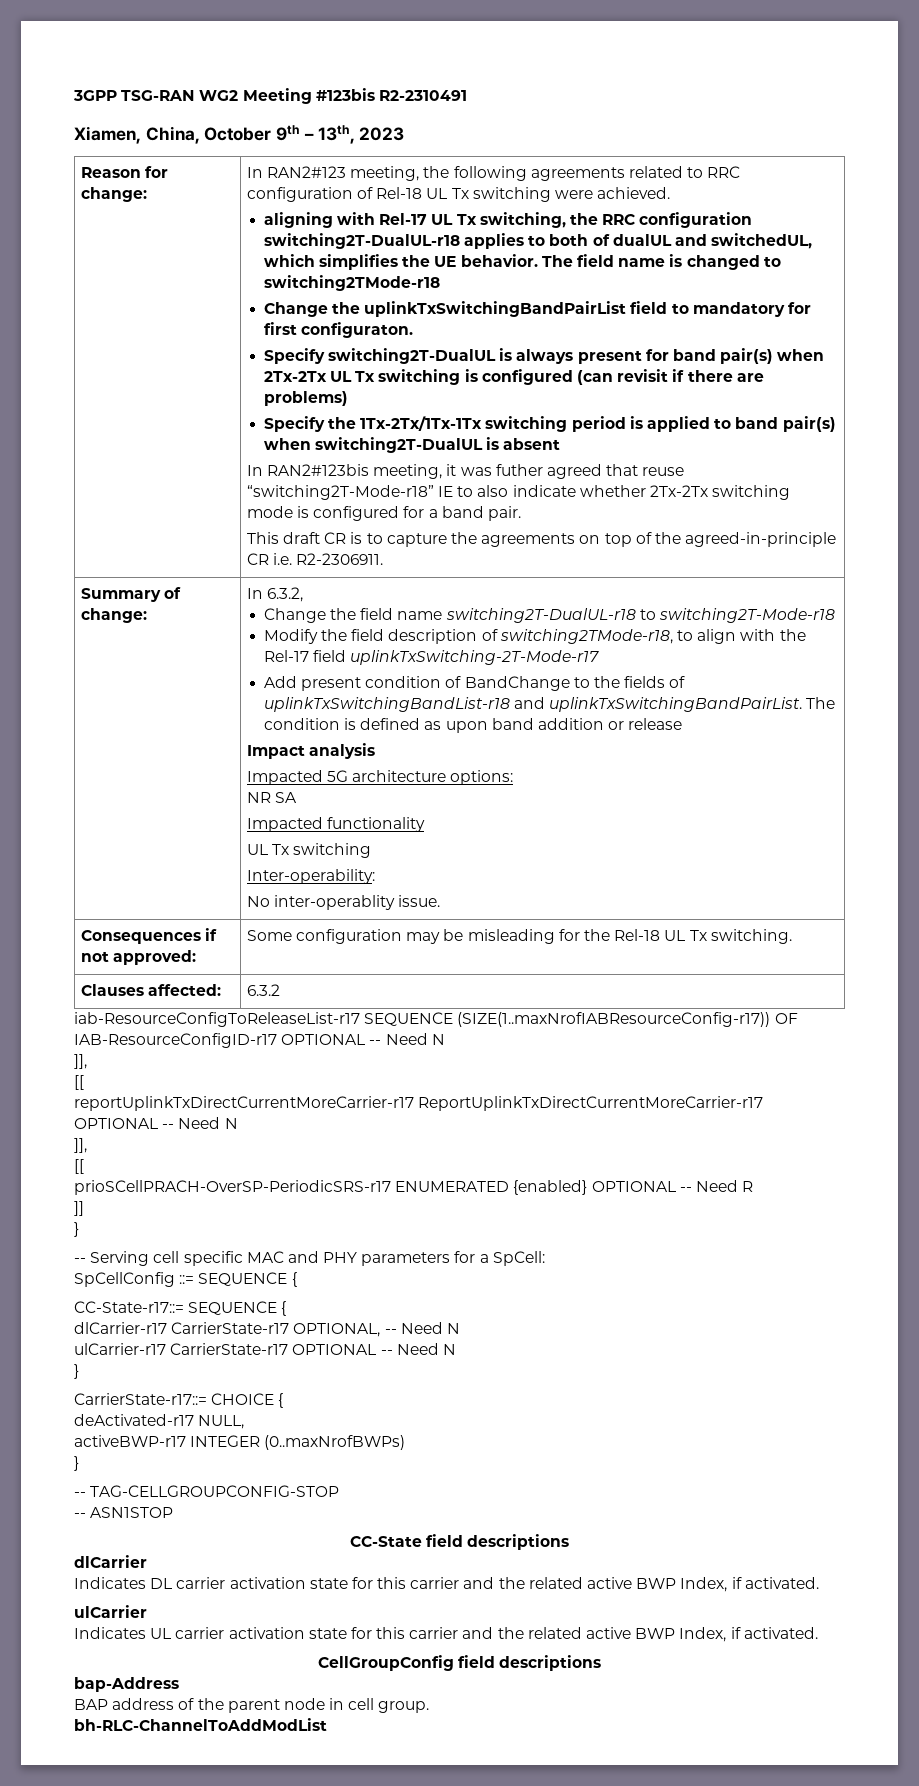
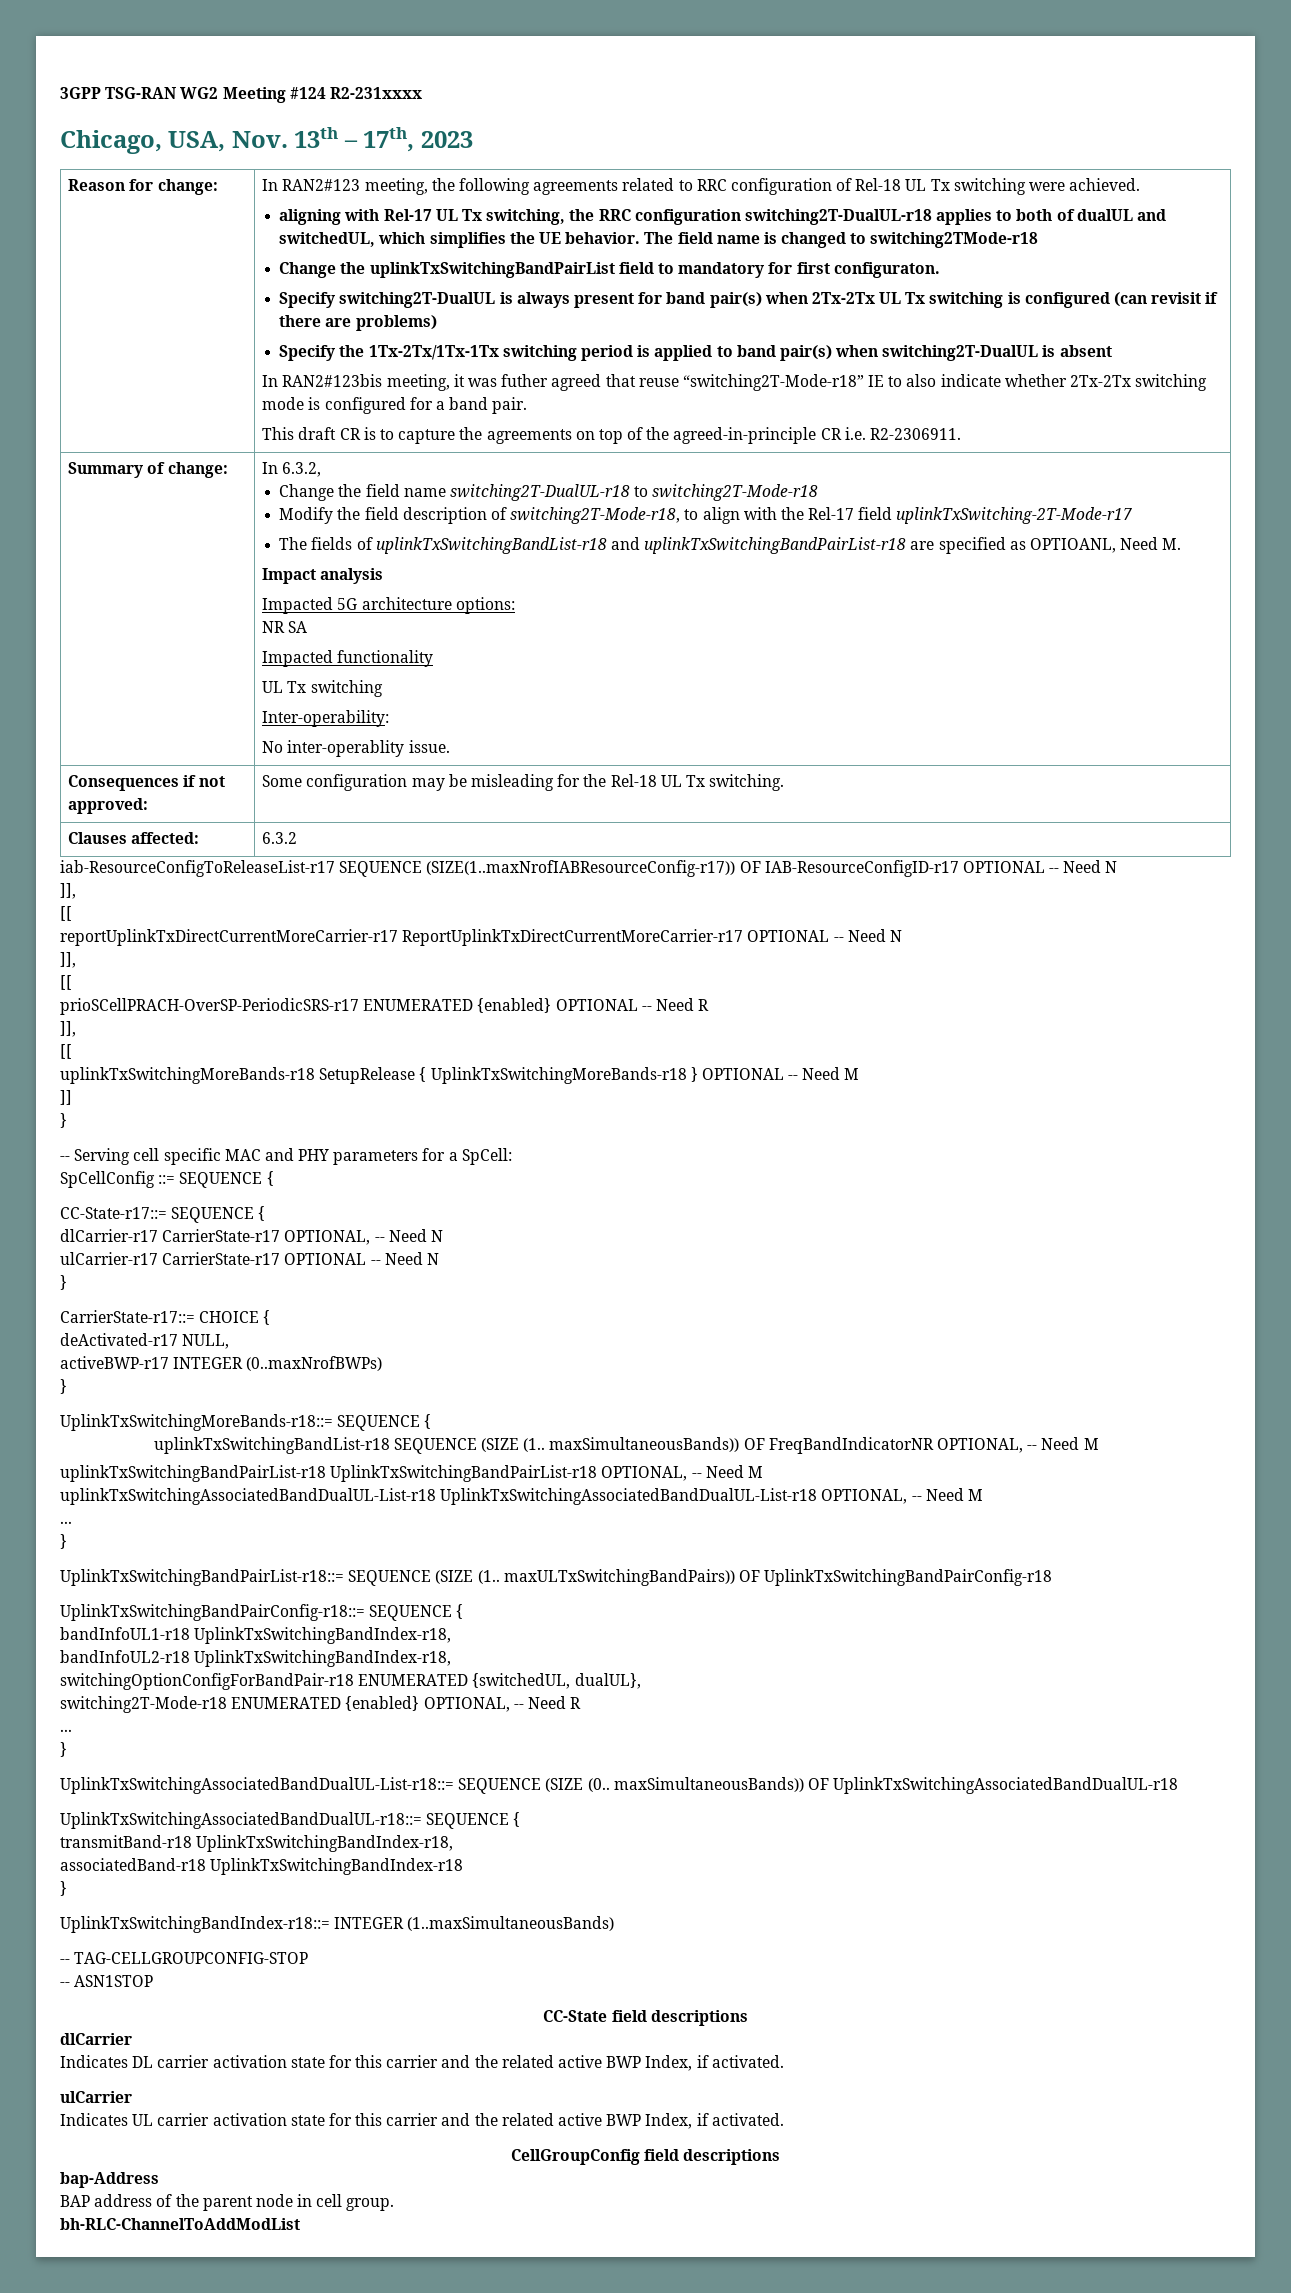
[315,88,467,101] [74,125,355,144] #123bis R2-2310491 // Xiamen, China, October 9th – 13th, -> [289,87,422,99] [60,127,415,154] #124 R2-231xxxx // Chicago, USA, Nov. 13th – 17th,
[499,629,673,644] switching2TMode-r18, -> [510,507,681,524] switching2T-Mode-r18,
[263,676,686,691] [263,697,836,712] [263,718,683,733] Add present condition of BandChange to the fields of uplinkTxSwitchingBandList-r18 and uplinkTxSwitchingBandPairList. The condition is defined as upon band addition or release -> [279,537,1182,554] The fields of uplinkTxSwitchingBandList-r18 and uplinkTxSwitchingBandPairList-r18 are specified as OPTIOANL, Need M.
(754, 1186) none -> [60,1021,76,1037] [60,1044,72,1059] [60,1067,860,1084] // ]], // [[ // uplinkTxSwitchingMoreBands-r18 SetupRelease { UplinkTxSwitchingMoreBands-r18 } OPTIONAL -- Need M
(79, 1463) none -> [60,1414,432,1431] [153,1437,1099,1454] [60,1465,763,1482] [60,1488,983,1505] [60,1521,72,1524] [60,1534,67,1549] [60,1569,1053,1586] [60,1604,464,1621] [60,1627,452,1644] [60,1650,452,1667] [60,1673,641,1690] [60,1696,582,1713] [60,1729,72,1732] [60,1742,67,1757] [60,1777,1179,1794] [60,1812,521,1829] [60,1835,454,1852] [60,1858,464,1875] [60,1881,67,1896] [60,1916,615,1933] // UplinkTxSwitchingMoreBands-r18::= SEQUENCE { // uplinkTxSwitchingBandList-r18 SEQUENCE (SIZE (1.. maxSimultaneousBands)) OF FreqBandIndicatorNR OPTIONAL, -- Need M // uplinkTxSwitchingBandPairList-r18 UplinkTxSwitchingBandPairList-r18 OPTIONAL, -- Need M // uplinkTxSwitchingAssociatedBandDualUL-List-r18 UplinkTxSwitchingAssociatedBandDualUL-List-r18 OPTIONAL, -- Need M // ... // } // UplinkTxSwitchingBandPairList-r18::= SEQUENCE (SIZE (1.. maxULTxSwitchingBandPairs)) OF UplinkTxSwitchingBandPairConfig-r18 // UplinkTxSwitchingBandPairConfig-r18::= SEQUENCE { // bandInfoUL1-r18 UplinkTxSwitchingBandIndex-r18, // bandInfoUL2-r18 UplinkTxSwitchingBandIndex-r18, // switchingOptionConfigForBandPair-r18 ENUMERATED {switchedUL, dualUL}, // switching2T-Mode-r18 ENUMERATED {enabled} OPTIONAL, -- Need R // ... // } // UplinkTxSwitchingAssociatedBandDualUL-List-r18::= SEQUENCE (SIZE (0.. maxSimultaneousBands)) OF UplinkTxSwitchingAssociatedBandDualUL-r18 // UplinkTxSwitchingAssociatedBandDualUL-r18::= SEQUENCE { // transmitBand-r18 UplinkTxSwitchingBandIndex-r18, // associatedBand-r18 UplinkTxSwitchingBandIndex-r18 // } // UplinkTxSwitchingBandIndex-r18::= INTEGER (1..maxSimultaneousBands)

